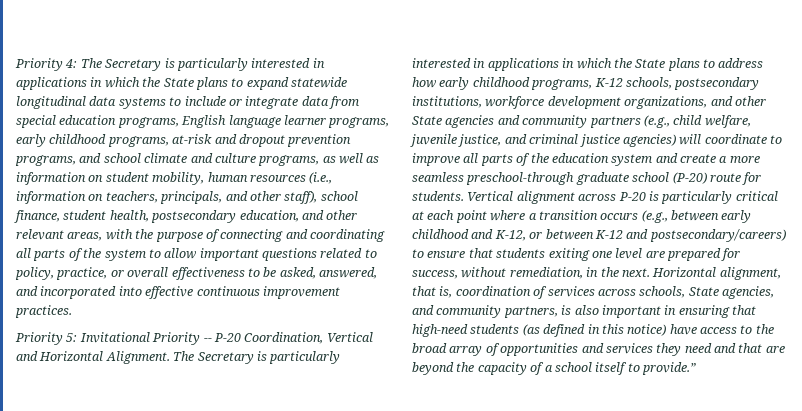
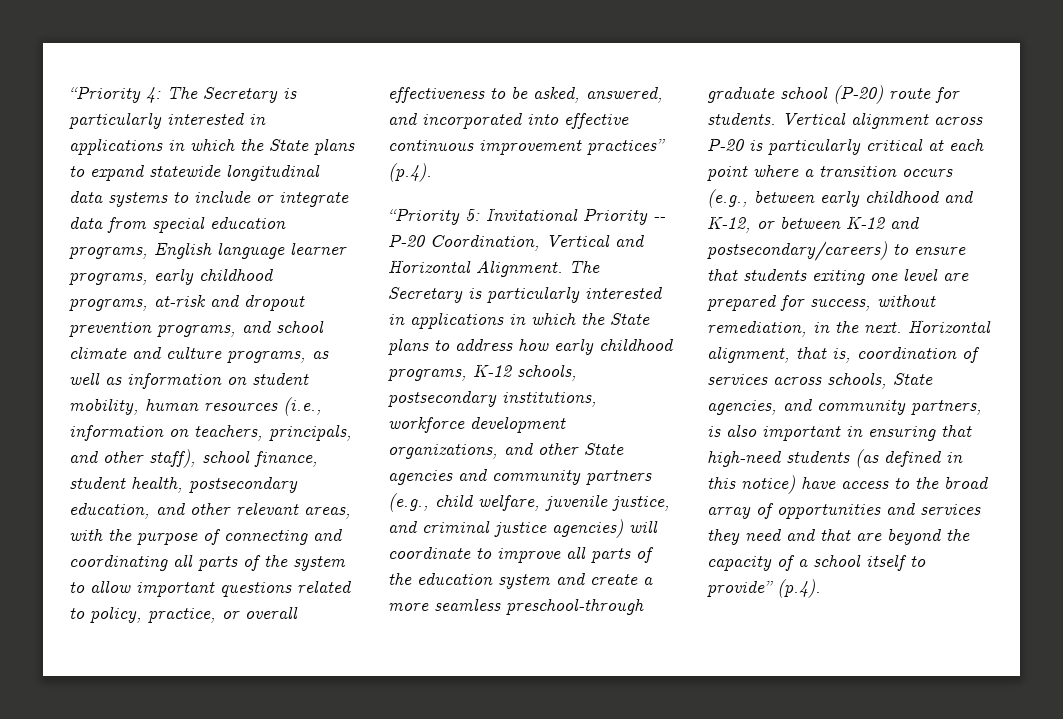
[15,58,63,71] Priority -> [69,86,141,103] “Priority
[15,305,72,318] [15,332,63,345] practices. // Priority -> [587,139,665,155] [388,163,432,182] [388,208,460,225] practices” (p.4). // “Priority
[642,362,696,375] provide.” -> [707,579,821,598] provide” (p.4).

